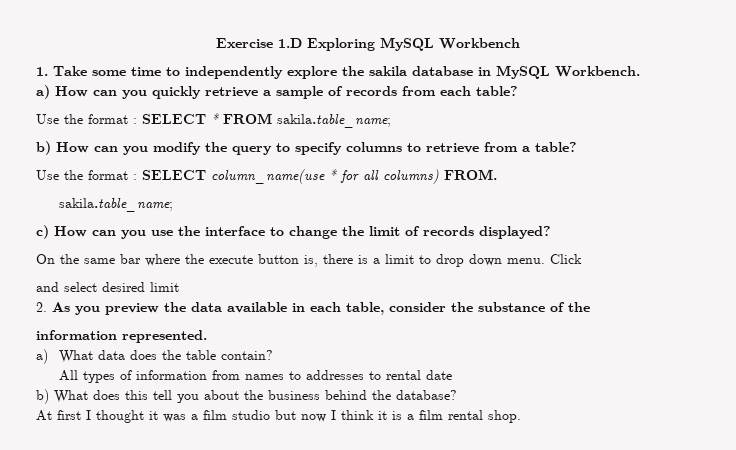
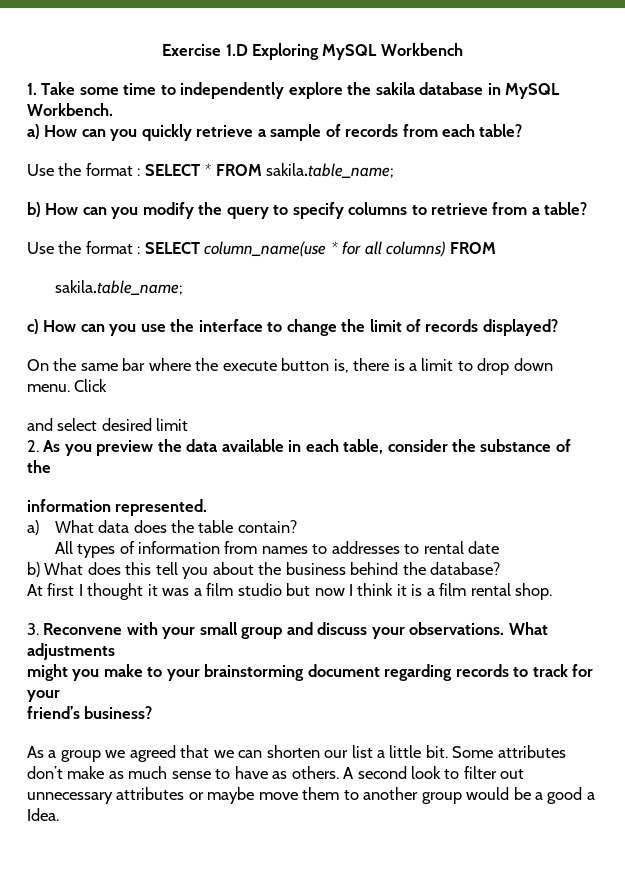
[444,169,497,180] FROM. -> [449,242,496,254] FROM
(521, 416) none -> [27,622,548,639] [27,643,115,660] [27,664,594,681] [27,690,60,702] [27,706,153,719] [27,745,566,762] [27,766,525,779] [27,787,595,804] [27,808,59,821] // 3. Reconvene with your small group and discuss your observations. What adjustments // might you make to your brainstorming document regarding records to track for your // friend’s business? // As a group we agreed that we can shorten our list a little bit. Some attributes don’t make as much sense to have as others. A second look to filter out unnecessary attributes or maybe move them to another group would be a good a Idea.

